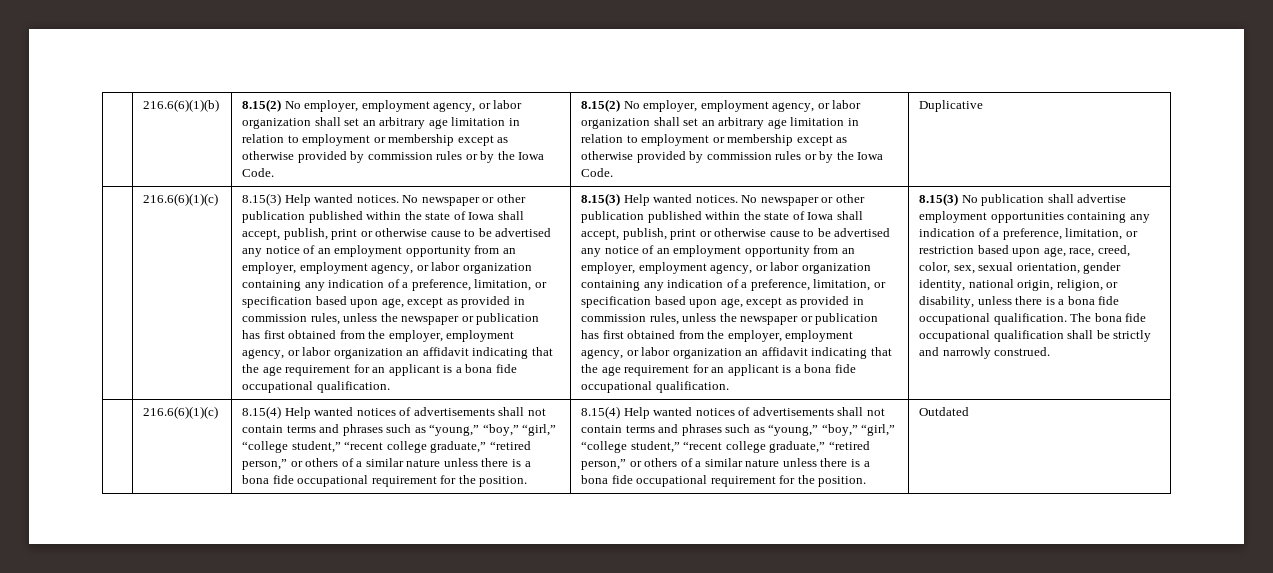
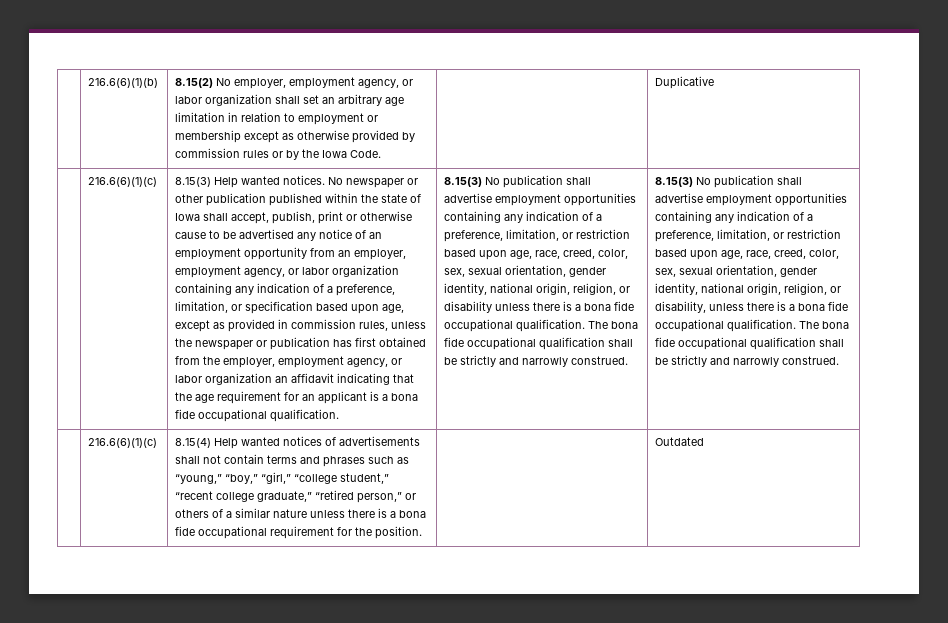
[581,99,862,112] [581,117,859,129] [581,134,848,146] [581,151,884,163] [581,168,614,177] 8.15(2) No employer, employment agency, or labor organization shall set an arbitrary age limitation in relation to employment or membership except as otherwise provided by commission rules or by the Iowa Code. -> (382, 154) none
[623,194,865,206] [581,211,863,223] [581,228,891,240] [581,245,855,257] [581,262,871,274] [581,279,886,291] [581,296,864,308] [581,313,879,325] [581,330,854,342] [581,347,892,359] [581,364,856,376] [581,381,729,393] Help wanted notices. No newspaper or other publication published within the state of Iowa shall accept, publish, print or otherwise cause to be advertised any notice of an employment opportunity from an employer, employment agency, or labor organization containing any indication of a preference, limitation, or specification based upon age, except as provided in commission rules, unless the newspaper or publication has first obtained from the employer, employment agency, or labor organization an affidavit indicating that the age requirement for an applicant is a bona fide occupational qualification. -> [485,175,592,188] [444,193,637,206] [444,211,603,223] [444,229,631,242] [444,249,629,260] [444,265,607,277] [444,283,631,295] [444,301,635,313] [444,319,639,332] [444,337,634,350] [444,355,629,367] No publication shall advertise employment opportunities containing any indication of a preference, limitation, or restriction based upon age, race, creed, color, sex, sexual orientation, gender identity, national origin, religion, or disability unless there is a bona fide occupational qualification. The bona fide occupational qualification shall be strictly and narrowly construed.
[581,406,885,419] [581,424,896,436] [581,441,870,453] [581,458,870,470] [581,475,867,487] 8.15(4) Help wanted notices of advertisements shall not contain terms and phrases such as “young,” “boy,” “girl,” “college student,” “recent college graduate,” “retired person,” or others of a similar nature unless there is a bona fide occupational requirement for the position. -> (423, 532) none

